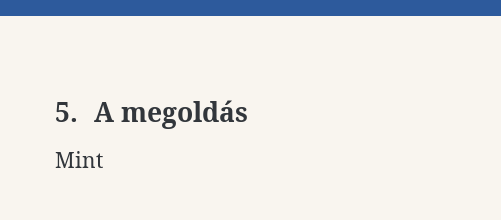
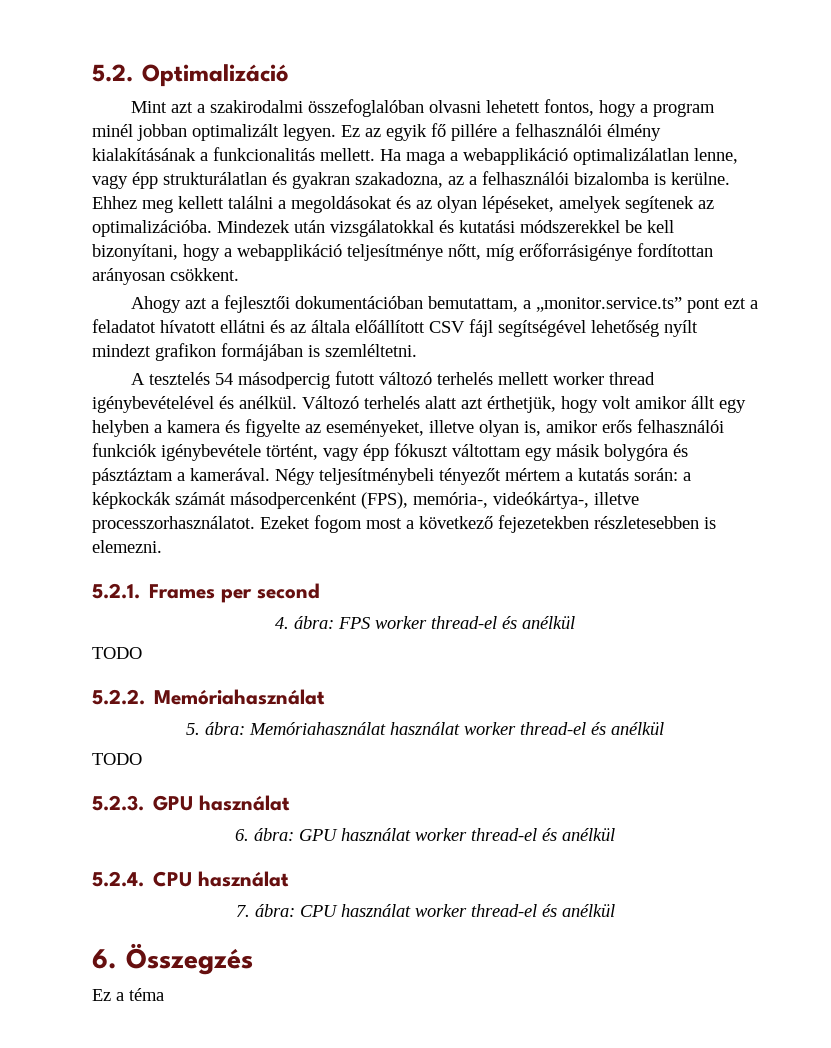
[55,100,249,129] [55,151,103,168] 5. A megoldás // Mint -> [92,64,290,87] [130,99,715,117] [92,123,661,141] [92,147,738,165] [92,171,730,189] [92,196,714,213] [92,220,674,237] [92,243,713,261] [92,268,239,285] [130,295,758,313] [92,319,698,337] [92,343,417,361] [130,371,655,389] [92,396,746,413] [92,419,724,437] [92,443,688,461] [92,468,691,485] [92,492,639,509] [92,515,716,533] [92,540,162,553] [92,583,321,603] [275,616,575,629] [92,647,142,659] [92,689,326,705] [186,722,664,735] [92,753,142,765] [92,795,291,811] [235,828,615,841] [92,871,290,887] [235,904,615,917] [92,943,254,975] [92,988,164,1001] 5.2. Optimalizáció // Mint azt a szakirodalmi összefoglalóban olvasni lehetett fontos, hogy a program minél jobban optimalizált legyen. Ez az egyik fő pillére a felhasználói élmény kialakításának a funkcionalitás mellett. Ha maga a webapplikáció optimalizálatlan lenne, vagy épp strukturálatlan és gyakran szakadozna, az a felhasználói bizalomba is kerülne. Ehhez meg kellett találni a megoldásokat és az olyan lépéseket, amelyek segítenek az optimalizációba. Mindezek után vizsgálatokkal és kutatási módszerekkel be kell bizonyítani, hogy a webapplikáció teljesítménye nőtt, míg erőforrásigénye fordítottan arányosan csökkent. // Ahogy azt a fejlesztői dokumentációban bemutattam, a „monitor.service.ts” pont ezt a feladatot hívatott ellátni és az általa előállított CSV fájl segítségével lehetőség nyílt mindezt grafikon formájában is szemléltetni. // A tesztelés 54 másodpercig futott változó terhelés mellett worker thread igénybevételével és anélkül. Változó terhelés alatt azt érthetjük, hogy volt amikor állt egy helyben a kamera és figyelte az eseményeket, illetve olyan is, amikor erős felhasználói funkciók igénybevétele történt, vagy épp fókuszt váltottam egy másik bolygóra és pásztáztam a kamerával. Négy teljesítménybeli tényezőt mértem a kutatás során: a képkockák számát másodpercenként (FPS), memória-, videókártya-, illetve processzorhasználatot. Ezeket fogom most a következő fejezetekben részletesebben is elemezni. // 5.2.1. Frames per second // 4. ábra: FPS worker thread-el és anélkül // TODO // 5.2.2. Memóriahasználat // 5. ábra: Memóriahasználat használat worker thread-el és anélkül // TODO // 5.2.3. GPU használat // 6. ábra: GPU használat worker thread-el és anélkül // 5.2.4. CPU használat // 7. ábra: CPU használat worker thread-el és anélkül // 6. Összegzés // Ez a téma

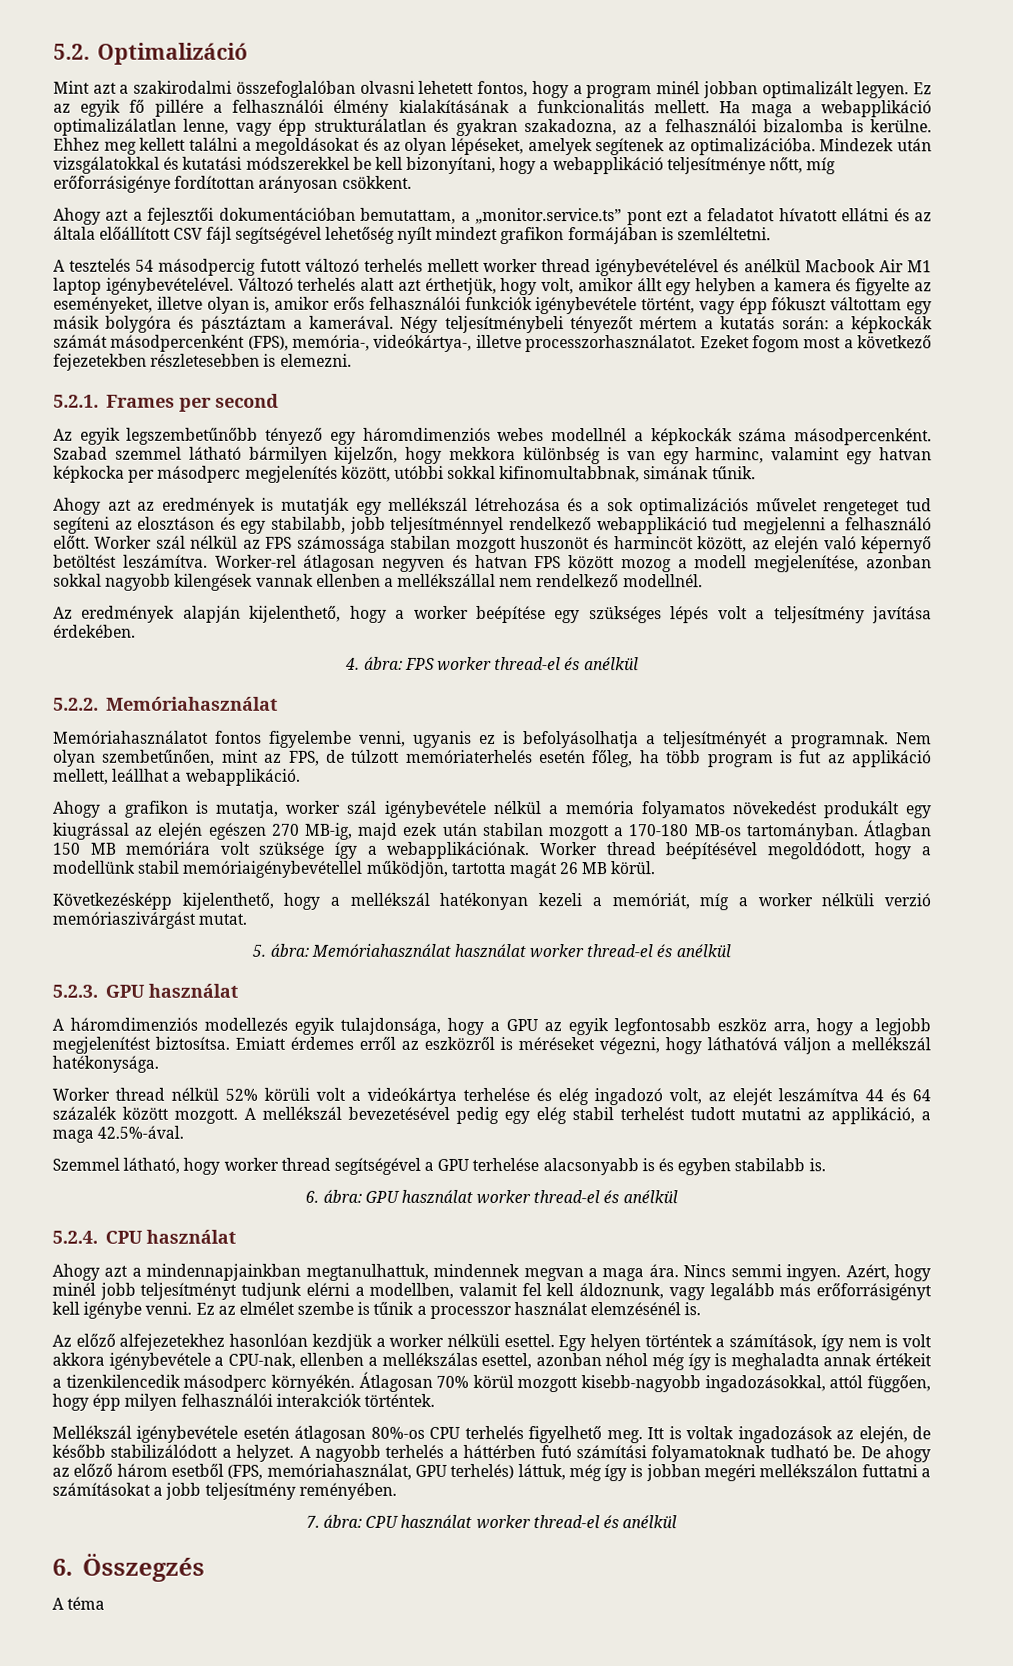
[239,396,297,409] anélkül. -> [743,259,932,273] [53,277,234,295] anélkül Macbook Air M1 laptop igénybevételével.
[602,396,631,409] volt -> [541,278,575,295] volt,
(321, 591) none -> [53,427,933,446] [53,446,933,465] [53,465,756,483] [53,497,933,516] [53,516,933,535] [53,535,932,554] [53,554,932,573] [53,573,703,591] [53,605,933,624] [53,624,136,638] // Az egyik legszembetűnőbb tényező egy háromdimenziós webes modellnél a képkockák száma másodpercenként. Szabad szemmel látható bármilyen kijelzőn, hogy mekkora különbség is van egy harminc, valamint egy hatvan képkocka per másodperc megjelenítés között, utóbbi sokkal kifinomultabbnak, simának tűnik. // Ahogy azt az eredmények is mutatják egy mellékszál létrehozása és a sok optimalizációs művelet rengeteget tud segíteni az elosztáson és egy stabilabb, jobb teljesítménnyel rendelkező webapplikáció tud megjelenni a felhasználó előtt. Worker szál nélkül az FPS számossága stabilan mozgott huszonöt és harmincöt között, az elején való képernyő betöltést leszámítva. Worker-rel átlagosan negyven és hatvan FPS között mozog a modell megjelenítése, azonban sokkal nagyobb kilengések vannak ellenben a mellékszállal nem rendelkező modellnél. // Az eredmények alapján kijelenthető, hogy a worker beépítése egy szükséges lépés volt a teljesítmény javítása érdekében.
[92,647,142,659] // TODO -> (639, 664) none
(326, 697) none -> [53,730,932,749] [53,749,932,768] [53,768,301,786] [53,800,932,819] [52,820,933,841] [52,841,932,860] [52,860,656,879] [52,892,932,911] [52,911,248,929] // Memóriahasználatot fontos figyelembe venni, ugyanis ez is befolyásolhatja a teljesítményét a programnak. Nem olyan szembetűnően, mint az FPS, de túlzott memóriaterhelés esetén főleg, ha több program is fut az applikáció mellett, leállhat a webapplikáció. // Ahogy a grafikon is mutatja, worker szál igénybevétele nélkül a memória folyamatos növekedést produkált egy kiugrással az elején egészen 270 MB-ig, majd ezek után stabilan mozgott a 170-180 MB-os tartományban. Átlagban 150 MB memóriára volt szüksége így a webapplikációnak. Worker thread beépítésével megoldódott, hogy a modellünk stabil memóriaigénybevétellel működjön, tartotta magát 26 MB körül. // Következésképp kijelenthető, hogy a mellékszál hatékonyan kezeli a memóriát, míg a worker nélküli verzió memóriaszivárgást mutat.
[92,753,142,765] // TODO -> (731, 951) none
(291, 803) none -> [52,1017,931,1036] [52,1036,931,1055] [52,1055,159,1073] [52,1087,931,1106] [52,1106,931,1125] [52,1125,185,1143] [52,1157,826,1176] // A háromdimenziós modellezés egyik tulajdonsága, hogy a GPU az egyik legfontosabb eszköz arra, hogy a legjobb megjelenítést biztosítsa. Emiatt érdemes erről az eszközről is méréseket végezni, hogy láthatóvá váljon a mellékszál hatékonysága. // Worker thread nélkül 52% körüli volt a videókártya terhelése és elég ingadozó volt, az elejét leszámítva 44 és 64 százalék között mozgott. A mellékszál bevezetésével pedig egy elég stabil terhelést tudott mutatni az applikáció, a maga 42.5%-ával. // Szemmel látható, hogy worker thread segítségével a GPU terhelése alacsonyabb is és egyben stabilabb is.
(290, 879) none -> [52,1263,932,1282] [52,1282,932,1301] [52,1301,702,1320] [52,1333,933,1352] [52,1352,933,1371] [52,1371,931,1393] [52,1393,435,1411] [52,1425,932,1444] [52,1444,931,1463] [52,1463,931,1482] [52,1482,397,1500] // Ahogy azt a mindennapjainkban megtanulhattuk, mindennek megvan a maga ára. Nincs semmi ingyen. Azért, hogy minél jobb teljesítményt tudjunk elérni a modellben, valamit fel kell áldoznunk, vagy legalább más erőforrásigényt kell igénybe venni. Ez az elmélet szembe is tűnik a processzor használat elemzésénél is. // Az előző alfejezetekhez hasonlóan kezdjük a worker nélküli esettel. Egy helyen történtek a számítások, így nem is volt akkora igénybevétele a CPU-nak, ellenben a mellékszálas esettel, azonban néhol még így is meghaladta annak értékeit a tizenkilencedik másodperc környékén. Átlagosan 70% körül mozgott kisebb-nagyobb ingadozásokkal, attól függően, hogy épp milyen felhasználói interakciók történtek. // Mellékszál igénybevétele esetén átlagosan 80%-os CPU terhelés figyelhető meg. Itt is voltak ingadozások az elején, de később stabilizálódott a helyzet. A nagyobb terhelés a háttérben futó számítási folyamatoknak tudható be. De ahogy az előző három esetből (FPS, memóriahasználat, GPU terhelés) láttuk, még így is jobban megéri mellékszálon futtatni a számításokat a jobb teljesítmény reményében.
[92,989,124,1001] Ez a -> [52,1597,64,1610] A

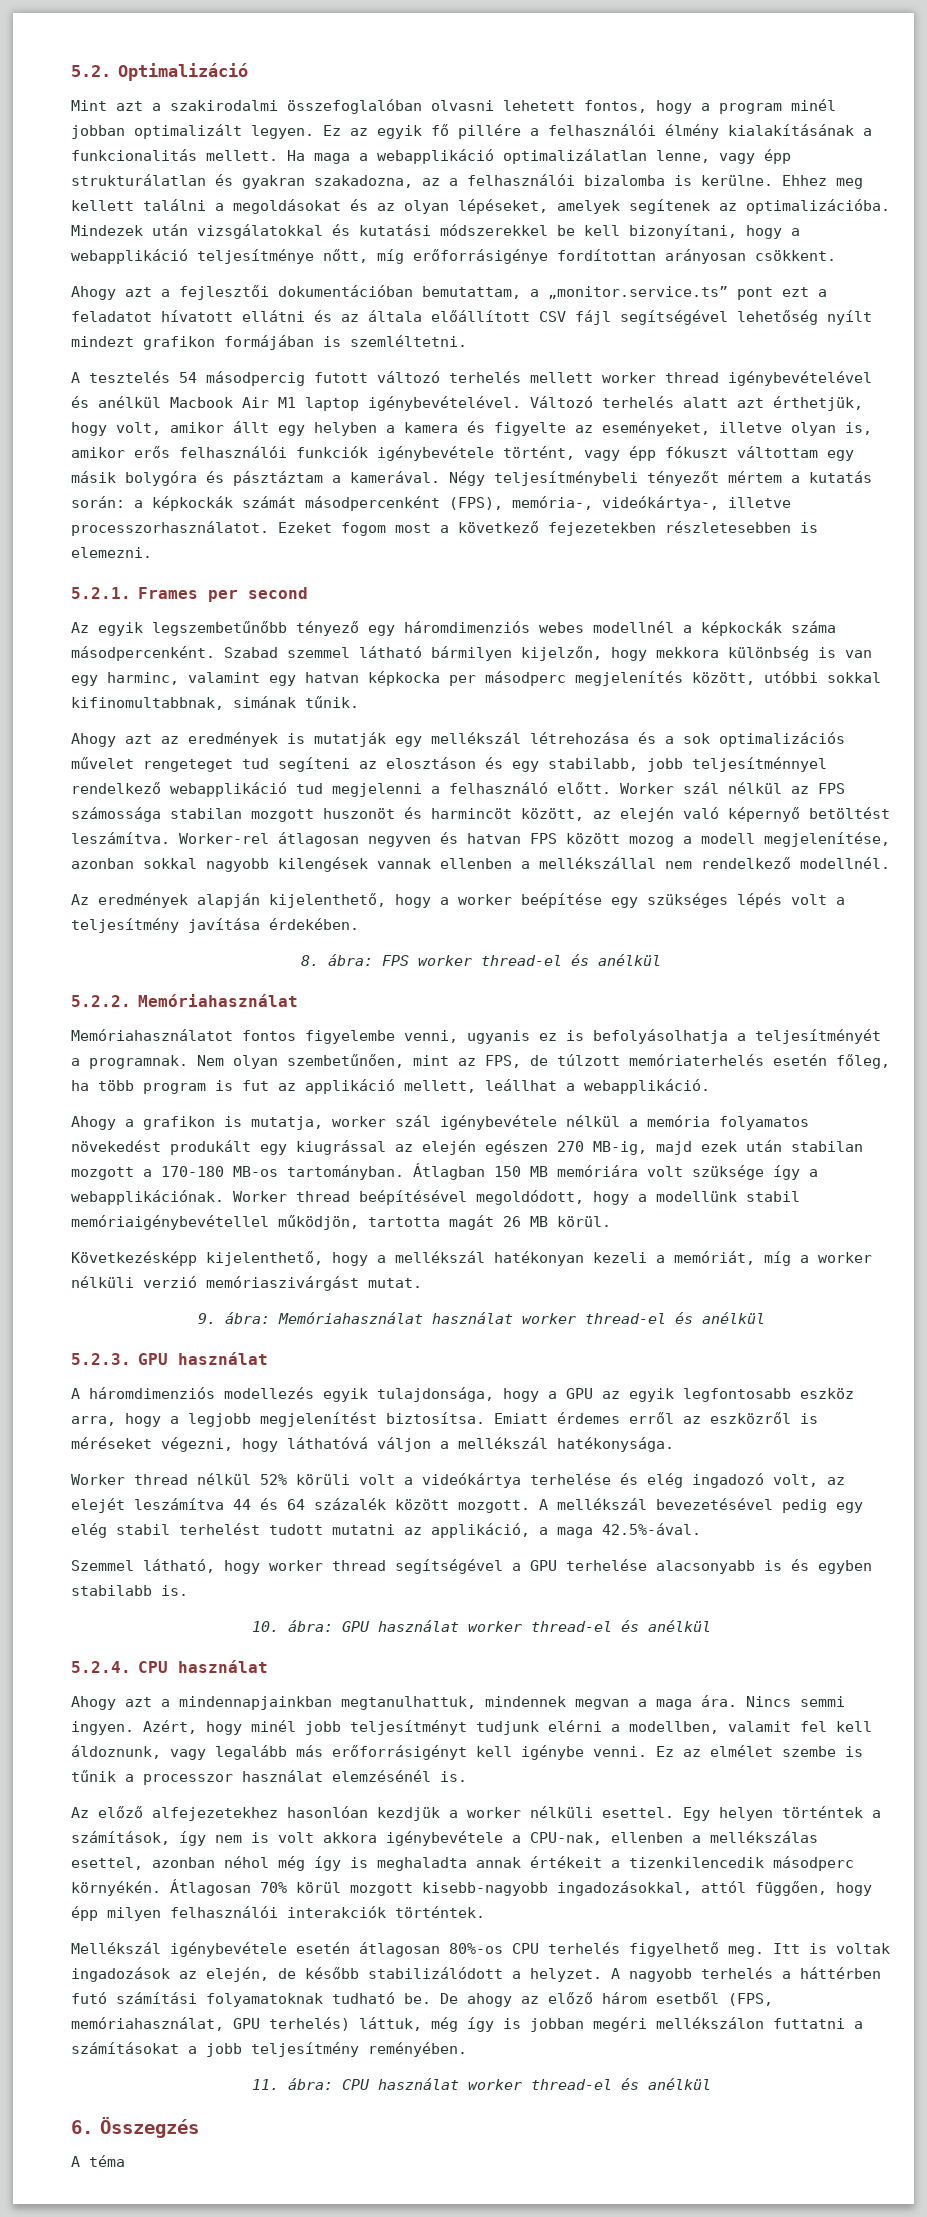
[345,657,361,670] 4. -> [301,955,319,966] 8.
[252,944,267,957] 5. -> [197,1313,216,1324] 9.
[305,1190,320,1203] 6. -> [251,1621,279,1632] 10.
[305,1515,320,1528] 7. -> [251,2079,279,2090] 11.

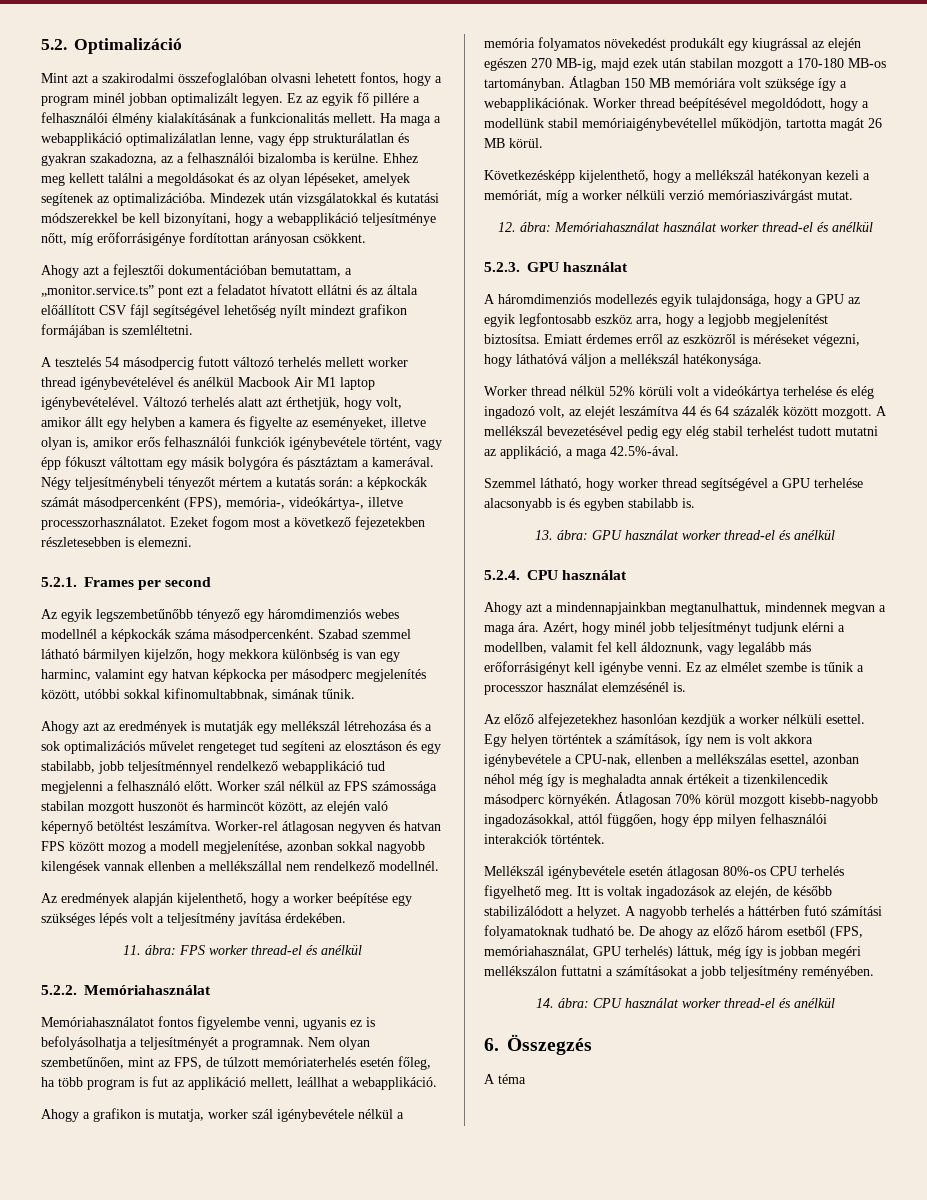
[301,955,319,966] 8. -> [122,945,141,955] 11.
[197,1313,216,1324] 9. -> [497,222,516,232] 12.
[251,1621,279,1632] 10. -> [535,530,553,540] 13.
[746,1696,845,1707] [71,1721,134,1735] Nincs semmi ingyen. -> (539, 627) none
[251,2079,279,2090] 11. -> [535,998,554,1008] 14.

